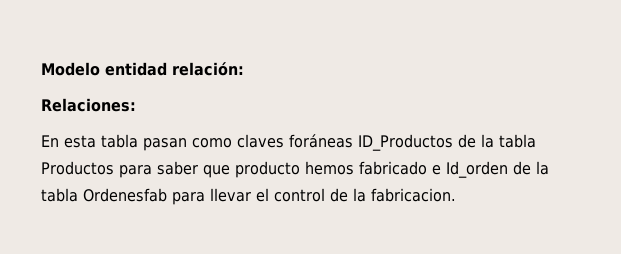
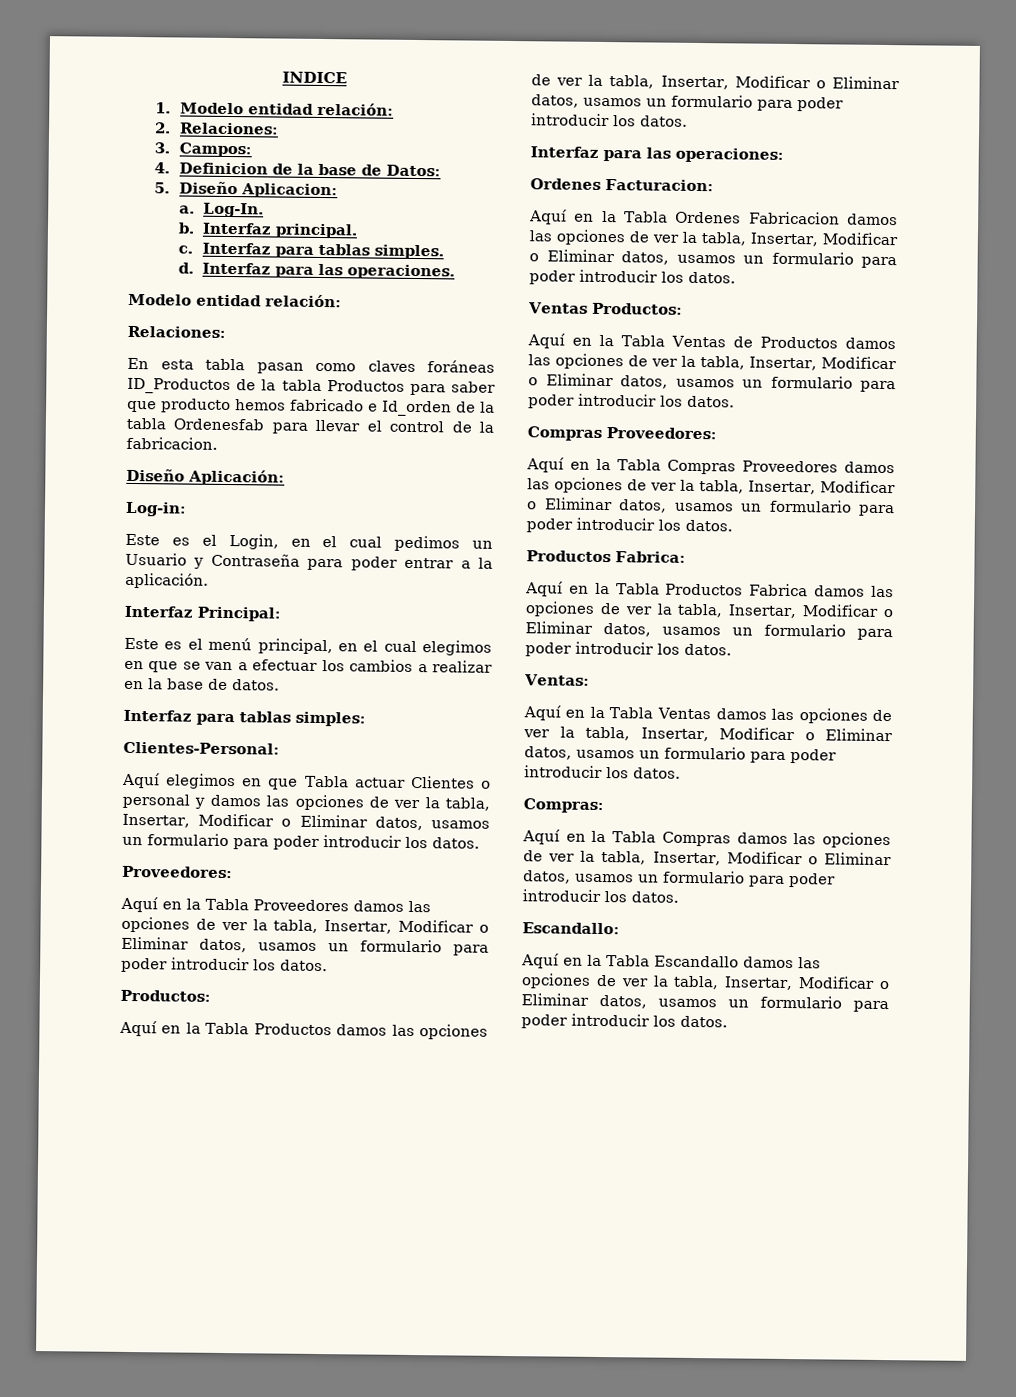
(41, 69) none -> [281,71,347,84] [154,102,394,116] [153,122,279,135] [153,142,252,158] [153,162,441,177] [153,181,338,199] [178,202,265,218] [177,222,359,239] [177,242,445,260] [177,262,456,280] INDICE // 1. Modelo entidad relación: // 2. Relaciones: // 3. Campos: // 4. Definicion de la base de Datos: // 5. Diseño Aplicacion: // a. Log-In. // b. Interfaz principal. // c. Interfaz para tablas simples. // d. Interfaz para las operaciones. //
(456, 195) none -> [126,468,285,486] [125,501,187,517] [125,533,493,552] [125,552,493,571] [125,572,209,589] [124,605,281,622] [124,637,492,656] [124,659,494,673] [124,678,280,691] [123,709,366,727] [123,741,280,755] [122,772,491,790] [122,793,490,811] [122,813,490,831] [122,833,480,851] [122,865,233,879] [120,896,431,913] [121,916,489,934] [121,936,489,956] [121,957,328,973] [120,989,211,1002] [119,1020,488,1040] [531,74,900,90] [531,94,844,112] [531,113,688,127] [530,146,784,163] [530,178,714,192] [529,209,898,226] [529,229,898,247] [529,249,897,269] [529,269,736,285] [528,302,683,315] [527,333,896,350] [528,353,897,371] [528,373,896,393] [528,393,735,409] [527,426,717,441] [526,457,895,475] [527,477,896,495] [527,497,895,517] [526,517,733,533] [526,550,686,563] [525,581,894,598] [525,601,893,619] [525,621,893,641] [525,641,732,657] [524,674,590,686] [523,705,892,724] [523,726,893,742] [524,746,837,764] [524,765,681,779] [523,798,604,814] [522,829,891,849] [523,850,892,866] [523,870,836,888] [522,889,679,903] [522,922,620,935] [521,953,821,969] [521,973,890,991] [521,993,889,1013] [521,1013,728,1029] // Diseño Aplicación: // Log-in: // Este es el Login, en el cual pedimos un Usuario y Contraseña para poder entrar a la aplicación. // Interfaz Principal: // Este es el menú principal, en el cual elegimos en que se van a efectuar los cambios a realizar en la base de datos. // Interfaz para tablas simples: // Clientes-Personal: // Aquí elegimos en que Tabla actuar Clientes o personal y damos las opciones de ver la tabla, Insertar, Modificar o Eliminar datos, usamos un formulario para poder introducir los datos. // Proveedores: // Aquí en la Tabla Proveedores damos las opciones de ver la tabla, Insertar, Modificar o Eliminar datos, usamos un formulario para poder introducir los datos. // Productos: // Aquí en la Tabla Productos damos las opciones de ver la tabla, Insertar, Modificar o Eliminar datos, usamos un formulario para poder introducir los datos. // Interfaz para las operaciones: // Ordenes Facturacion: // Aquí en la Tabla Ordenes Fabricacion damos las opciones de ver la tabla, Insertar, Modificar o Eliminar datos, usamos un formulario para poder introducir los datos. // Ventas Productos: // Aquí en la Tabla Ventas de Productos damos las opciones de ver la tabla, Insertar, Modificar o Eliminar datos, usamos un formulario para poder introducir los datos. // Compras Proveedores: // Aquí en la Tabla Compras Proveedores damos las opciones de ver la tabla, Insertar, Modificar o Eliminar datos, usamos un formulario para poder introducir los datos. // Productos Fabrica: // Aquí en la Tabla Productos Fabrica damos las opciones de ver la tabla, Insertar, Modificar o Eliminar datos, usamos un formulario para poder introducir los datos. // Ventas: // Aquí en la Tabla Ventas damos las opciones de ver la tabla, Insertar, Modificar o Eliminar datos, usamos un formulario para poder introducir los datos. // Compras: // Aquí en la Tabla Compras damos las opciones de ver la tabla, Insertar, Modificar o Eliminar datos, usamos un formulario para poder introducir los datos. // Escandallo: // Aquí en la Tabla Escandallo damos las opciones de ver la tabla, Insertar, Modificar o Eliminar datos, usamos un formulario para poder introducir los datos.

